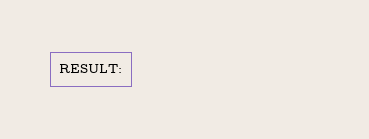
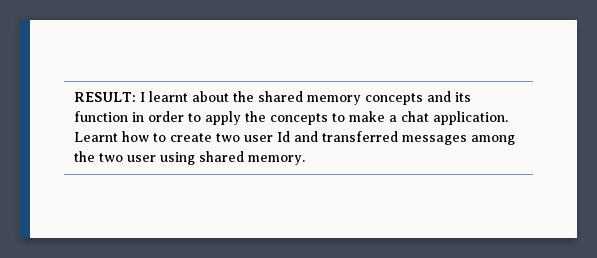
(122, 68) none -> [140,91,472,105] [74,111,509,125] [74,131,516,145] [74,151,306,165] I learnt about the shared memory concepts and its function in order to apply the concepts to make a chat application. Learnt how to create two user Id and transferred messages among the two user using shared memory.

